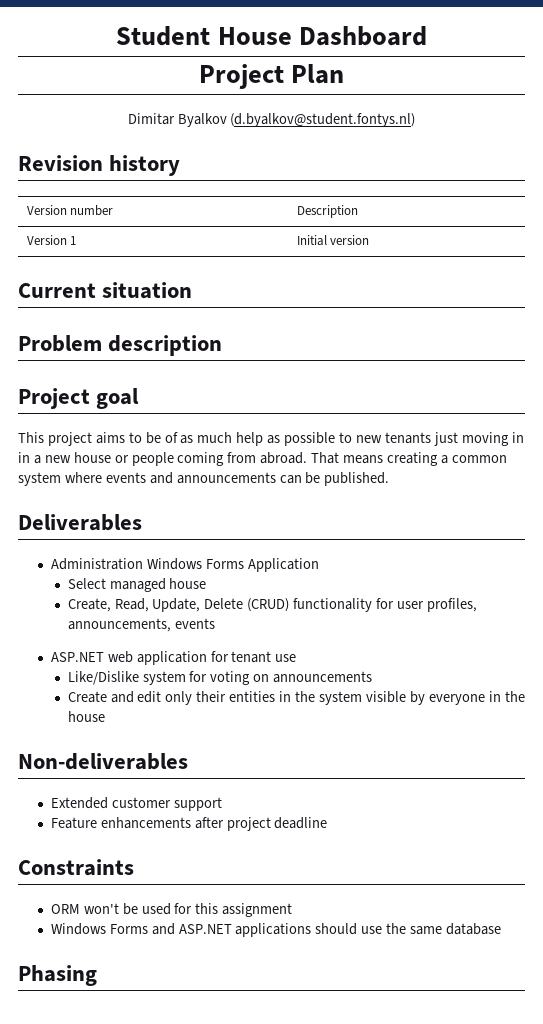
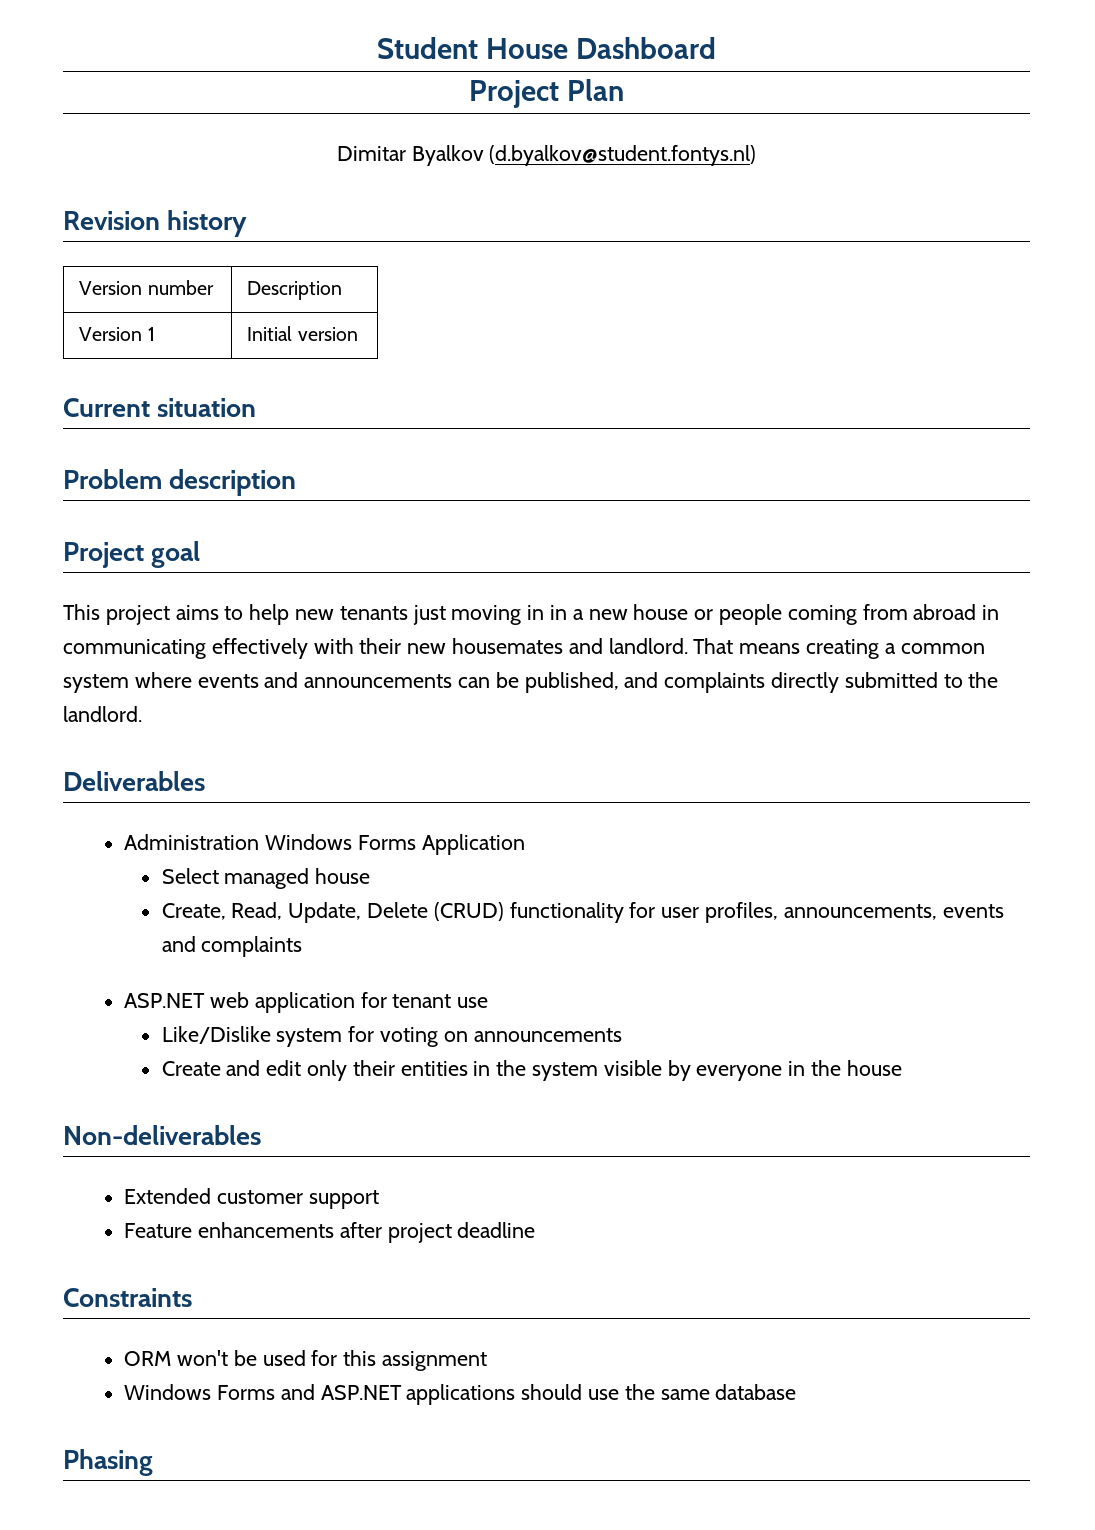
[145,432,353,446] be of as much help as possible to -> [249,604,290,625] help
[260,452,308,464] abroad. -> [913,604,1000,620] [63,638,688,659] abroad in communicating effectively with their new housemates and landlord.
[324,472,390,486] published. -> [524,672,999,693] [63,706,142,722] published, and complaints directly submitted to the landlord.
(215, 623) none -> [161,936,303,957] and complaints

